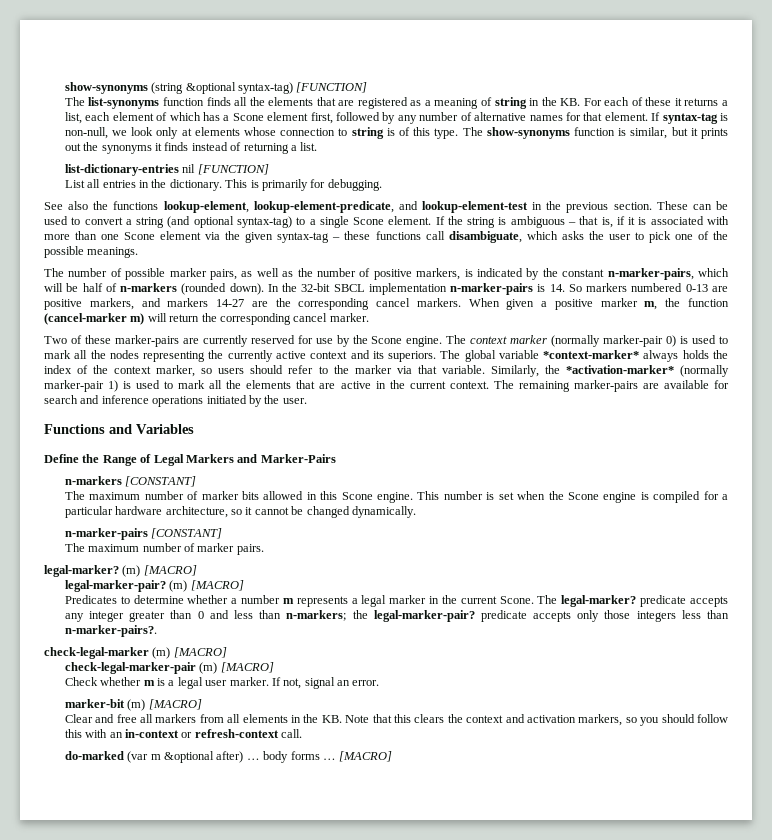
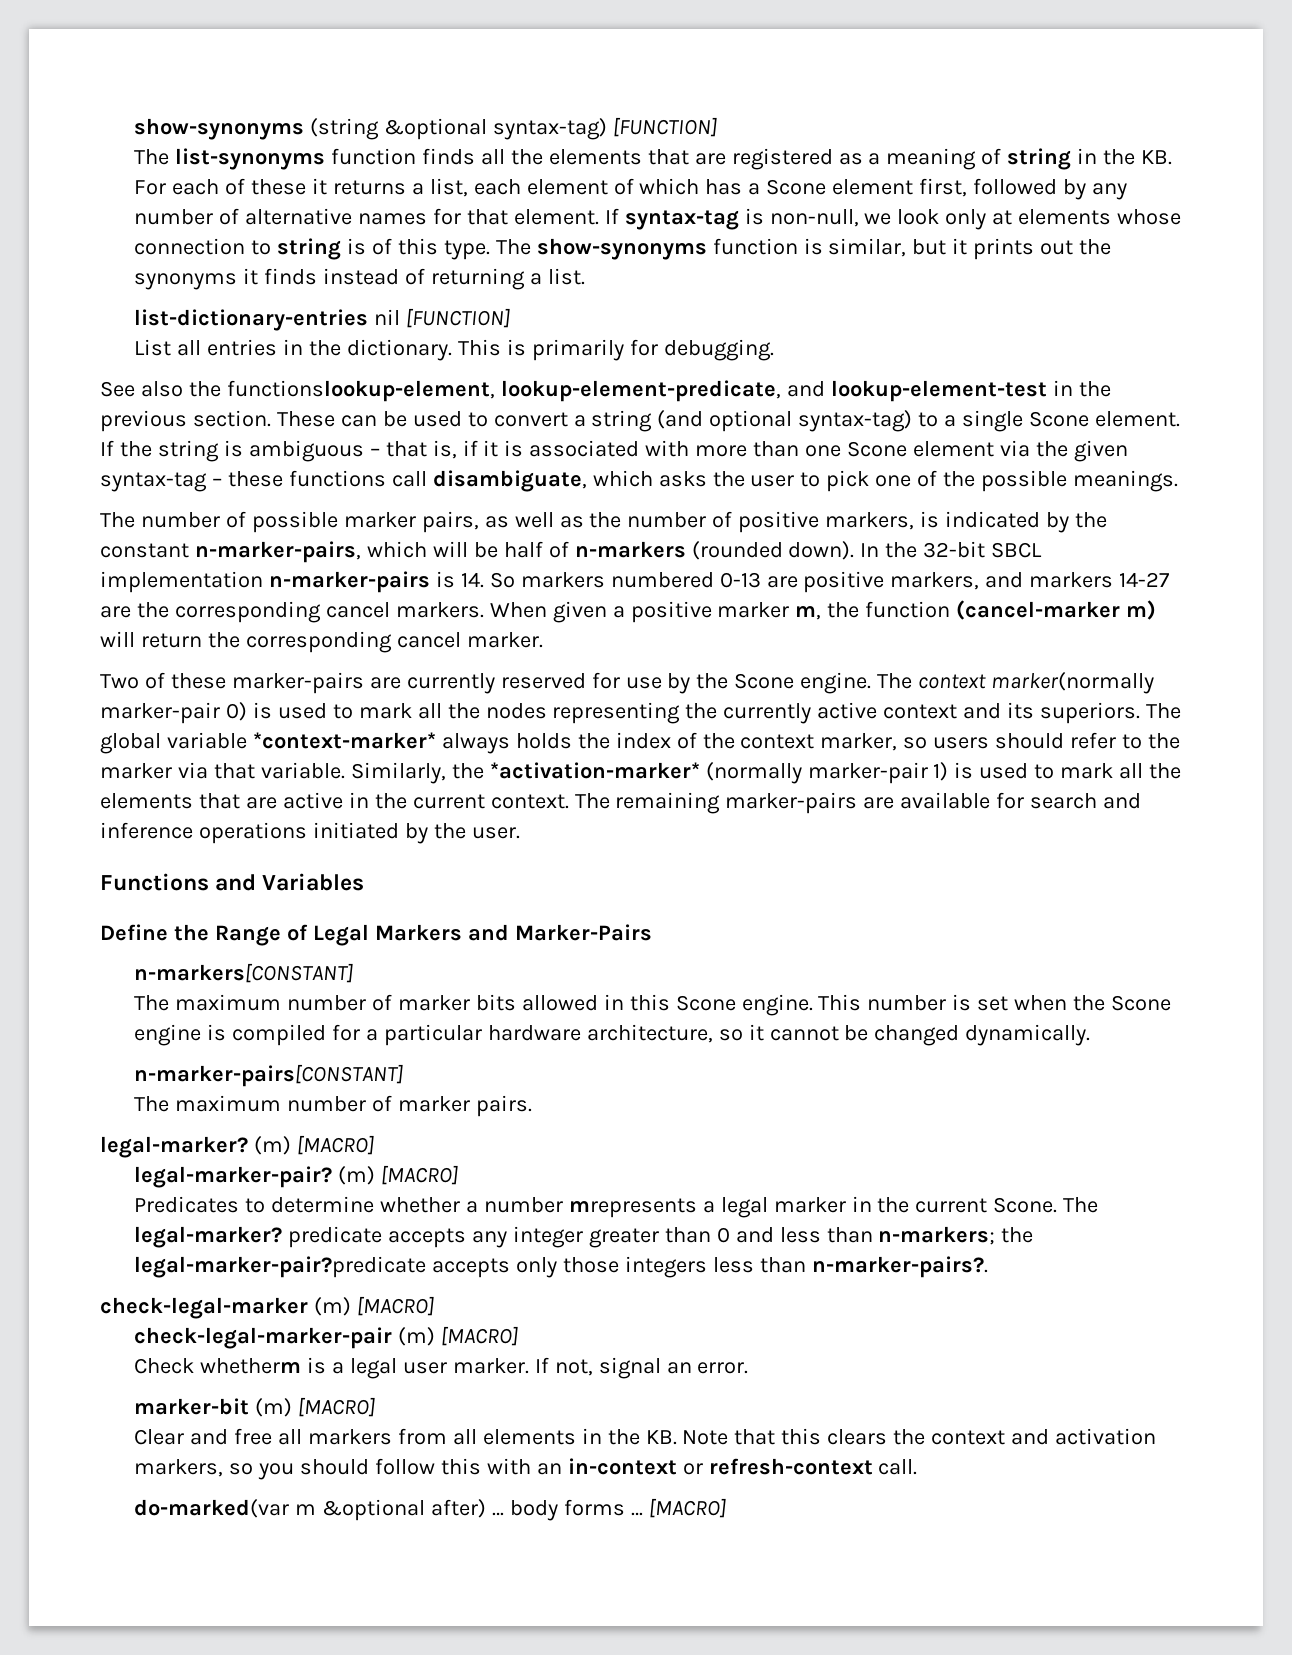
[113,201,249,213] functions lookup-element, -> [226,380,495,402] functionslookup-element,
[510,335,601,347] marker (normally -> [991,672,1155,694] marker(normally
[64,476,197,487] n-markers [CONSTANT] -> [134,963,354,983] n-markers[CONSTANT]
[64,528,223,540] n-marker-pairs [CONSTANT] -> [134,1064,404,1087] n-marker-pairs[CONSTANT]
[282,596,348,607] m represents -> [568,1198,697,1218] mrepresents
[373,610,527,622] legal-marker-pair? predicate -> [134,1256,427,1278] legal-marker-pair?predicate
[100,677,155,686] whether m -> [200,1358,302,1374] whetherm
[64,751,149,763] do-marked (var -> [134,1499,290,1518] do-marked(var

